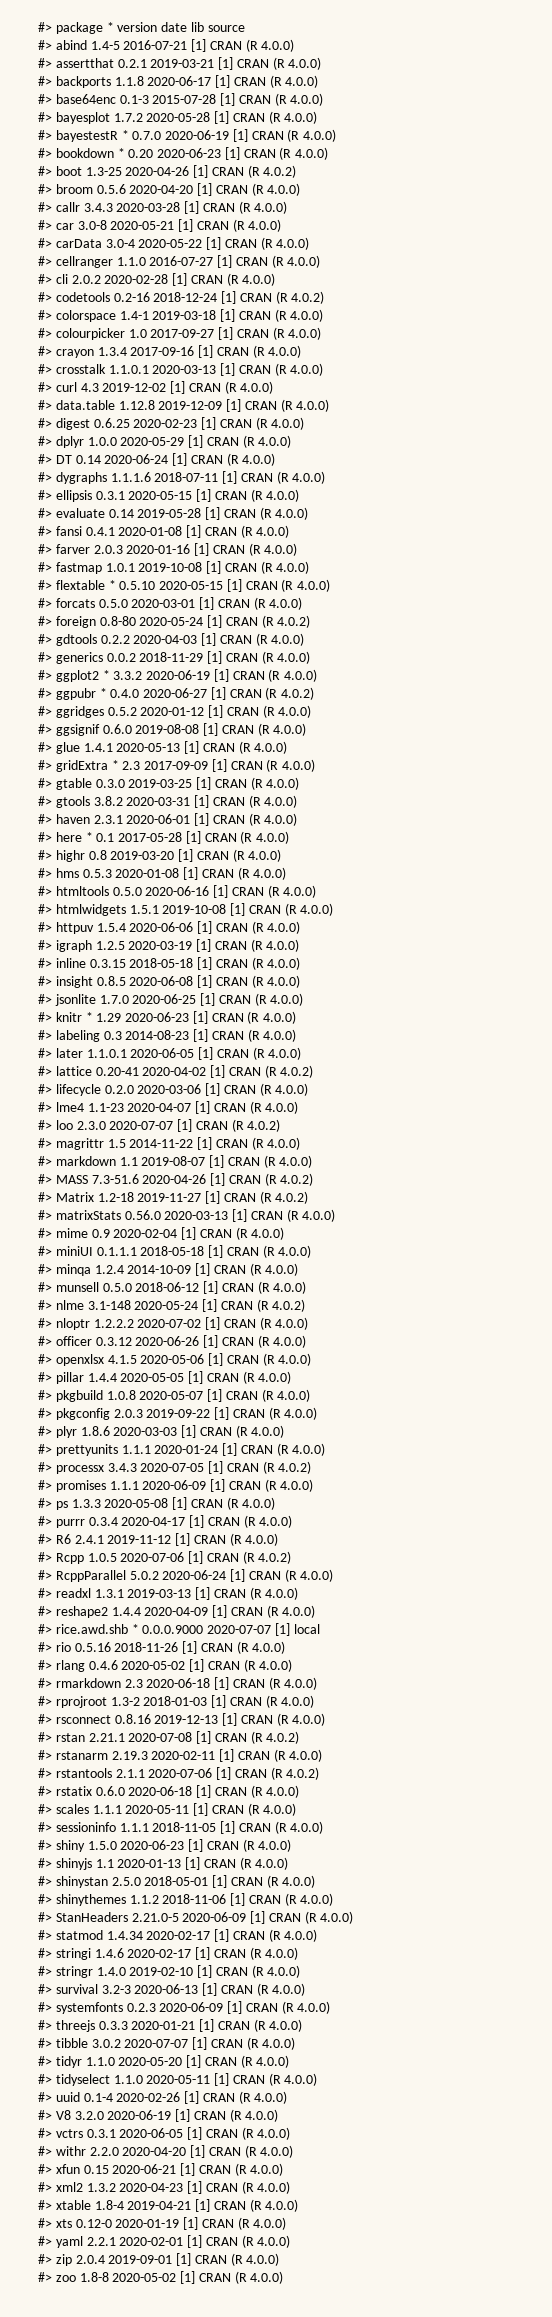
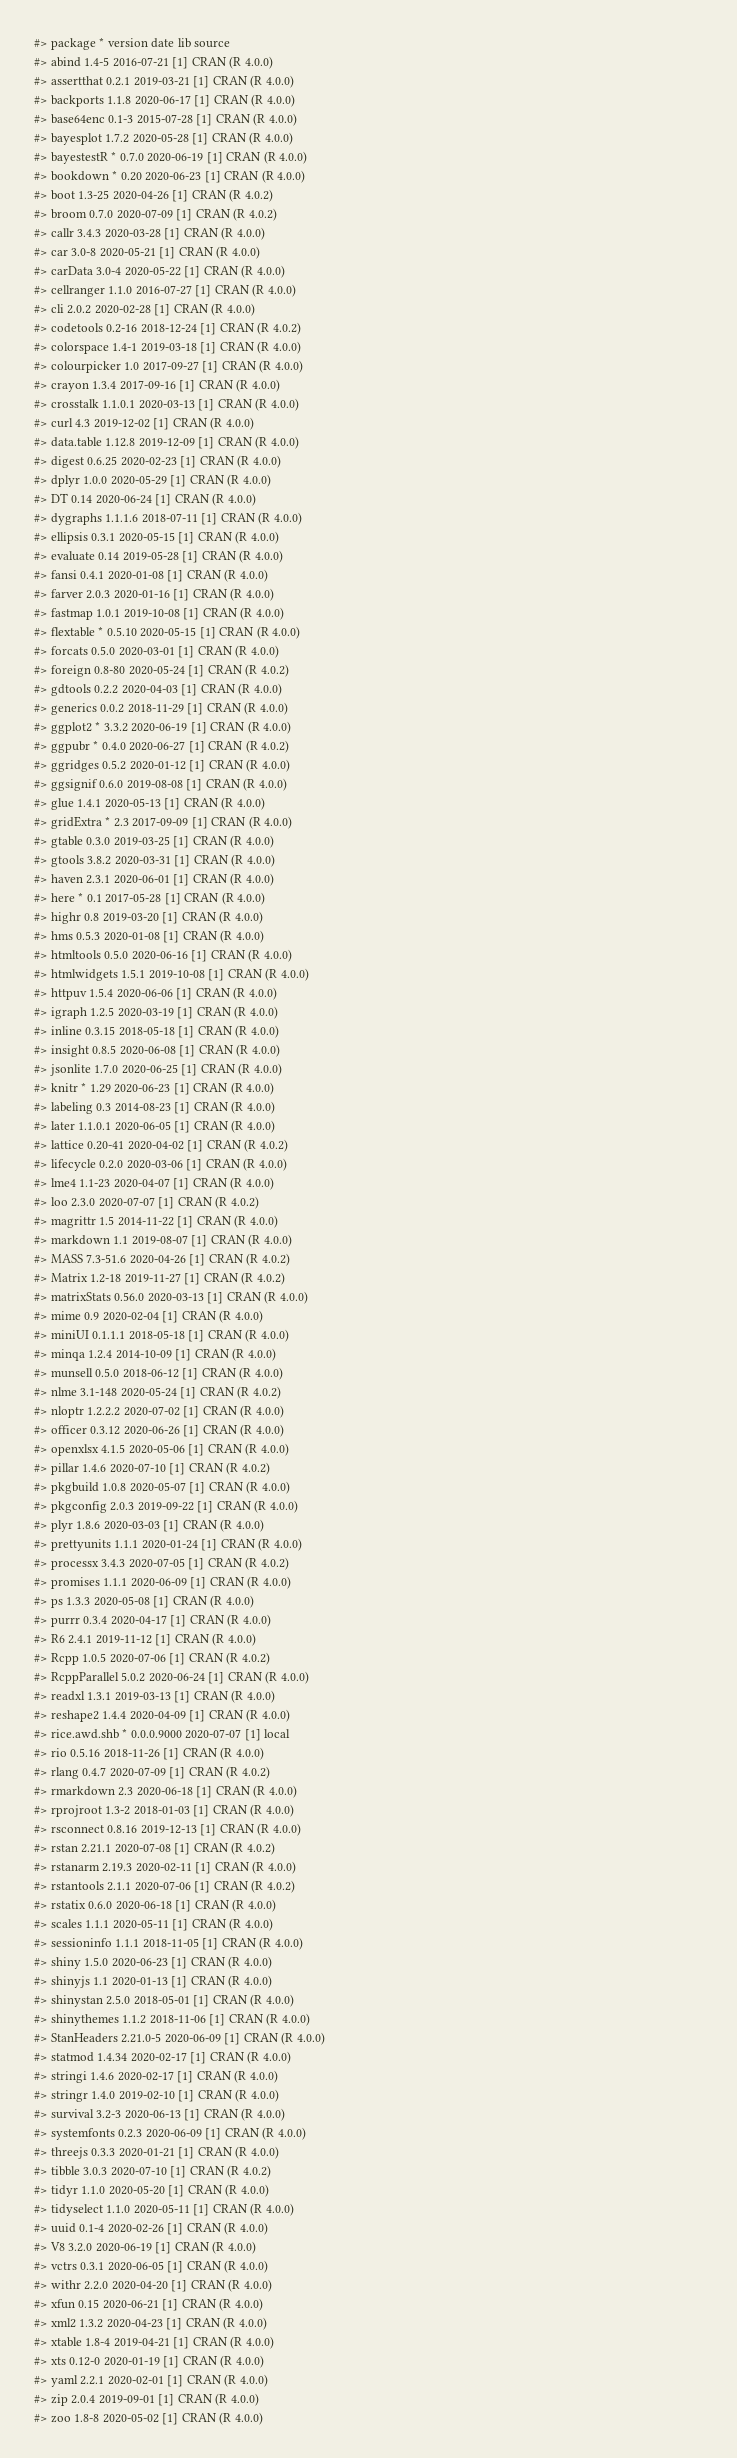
[96,183,301,196] 0.5.6 2020-04-20 [1] CRAN (R 4.0.0) -> [89,208,277,221] 0.7.0 2020-07-09 [1] CRAN (R 4.0.2)
[87,1371,292,1384] 1.4.4 2020-05-05 [1] CRAN (R 4.0.0) -> [82,1462,270,1475] 1.4.6 2020-07-10 [1] CRAN (R 4.0.2)
[88,1659,293,1672] 0.4.6 2020-05-02 [1] CRAN (R 4.0.0) -> [82,1766,270,1779] 0.4.7 2020-07-09 [1] CRAN (R 4.0.2)
[91,2037,296,2050] 3.0.2 2020-07-07 [1] CRAN (R 4.0.0) -> [83,2165,271,2178] 3.0.3 2020-07-10 [1] CRAN (R 4.0.2)

